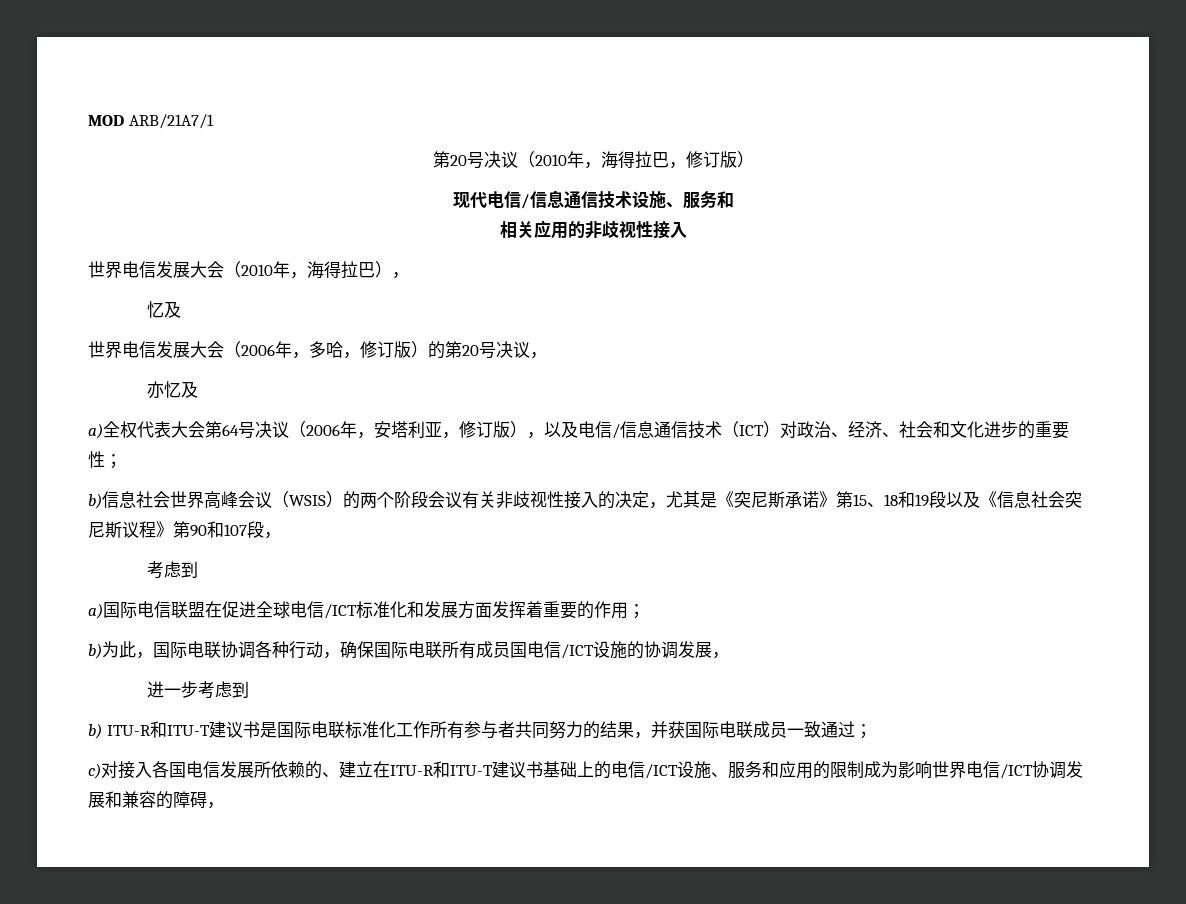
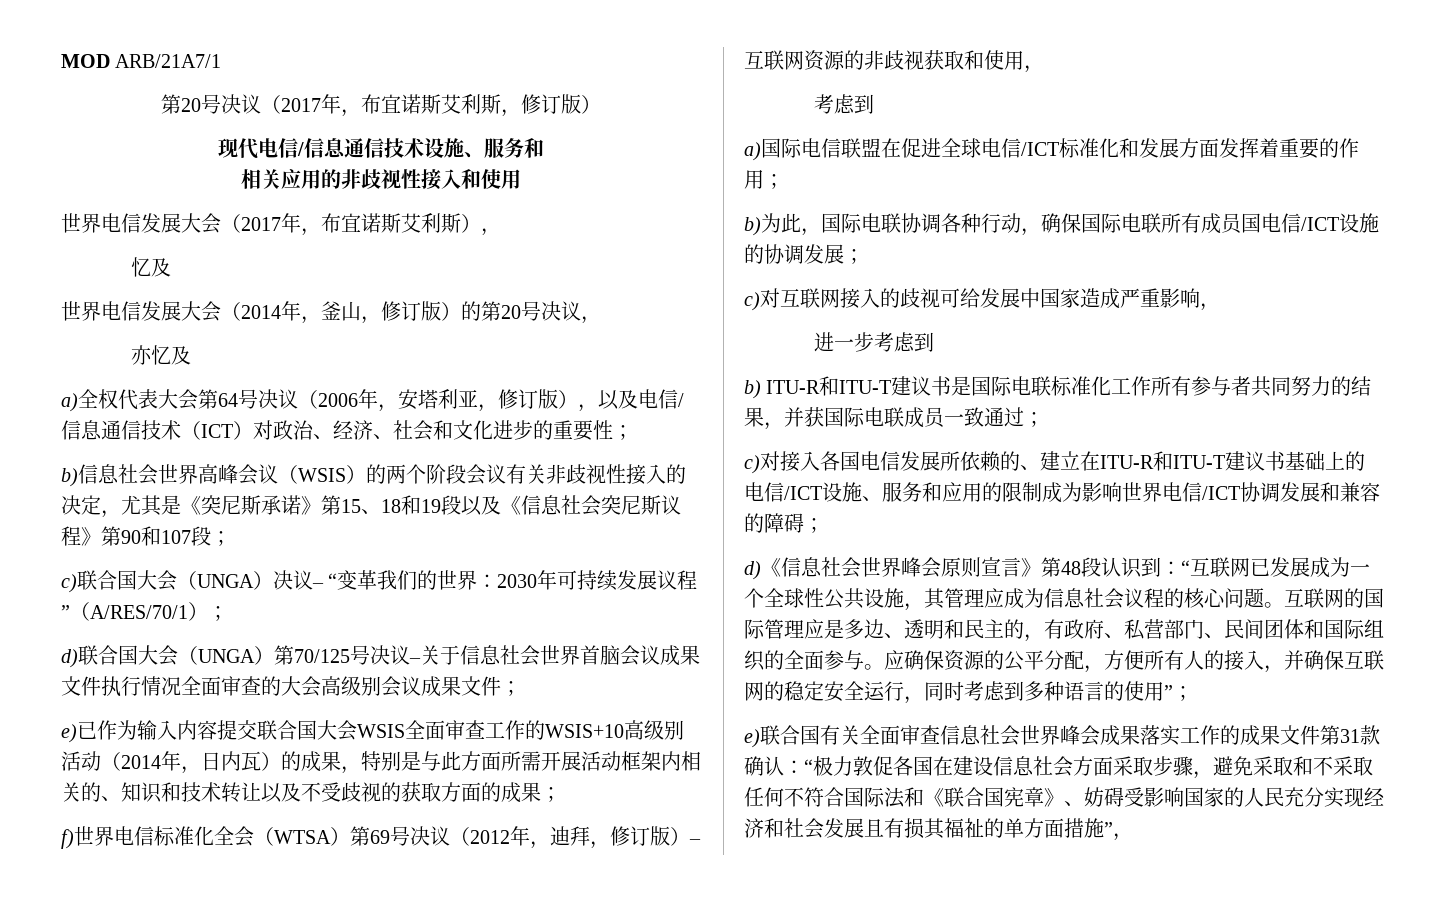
[534,151,669,169] 2010年，海得拉巴 -> [281,94,501,117] 2017年，布宜诺斯艾利斯
[88,261,375,279] // 世界电信发展大会（2010年，海得拉巴 -> [461,169,521,189] [61,213,461,236] 和使用 // 世界电信发展大会（2017年，布宜诺斯艾利斯
[241,341,343,359] 2006年，多哈 -> [241,301,361,324] 2014年，釜山
(264, 529) none -> [211,531,231,546] [61,570,698,593] [61,602,228,621] [61,645,700,668] [61,676,521,697] [61,720,684,743] [61,751,701,774] [61,782,561,803] [61,826,701,849] [744,50,1024,71] ； // c)联合国大会（UNGA）决议– “变革我们的世界：2030年可持续发展议程”（A/RES/70/1）； // d)联合国大会（UNGA）第70/125号决议–关于信息社会世界首脑会议成果文件执行情况全面审查的大会高级别会议成果文件； // e)已作为输入内容提交联合国大会WSIS全面审查工作的WSIS+10高级别活动（2014年，日内瓦）的成果，特别是与此方面所需开展活动框架内相关的、知识和技术转让以及不受歧视的获取方面的成果； // f)世界电信标准化全会（WTSA）第69号决议（2012年，迪拜，修订版）–互联网资源的非歧视获取和使用
(712, 650) none -> [844,249,864,264] [744,288,1200,311] ； // c)对互联网接入的歧视可给发展中国家造成严重影响
(207, 800) none -> [804,518,824,533] [744,557,1370,580] [744,588,1384,611] [744,619,1384,642] [744,650,1384,673] [744,681,1193,704] [744,725,1380,748] [744,756,1373,779] [744,787,1384,808] [744,818,1113,839] ； // d)《信息社会世界峰会原则宣言》第48段认识到：“互联网已发展成为一个全球性公共设施，其管理应成为信息社会议程的核心问题。互联网的国际管理应是多边、透明和民主的，有政府、私营部门、民间团体和国际组织的全面参与。应确保资源的公平分配，方便所有人的接入，并确保互联网的稳定安全运行，同时考虑到多种语言的使用”； // e)联合国有关全面审查信息社会世界峰会成果落实工作的成果文件第31款确认：“极力敦促各国在建设信息社会方面采取步骤，避免采取和不采取任何不符合国际法和《联合国宪章》、妨碍受影响国家的人民充分实现经济和社会发展且有损其福祉的单方面措施”

